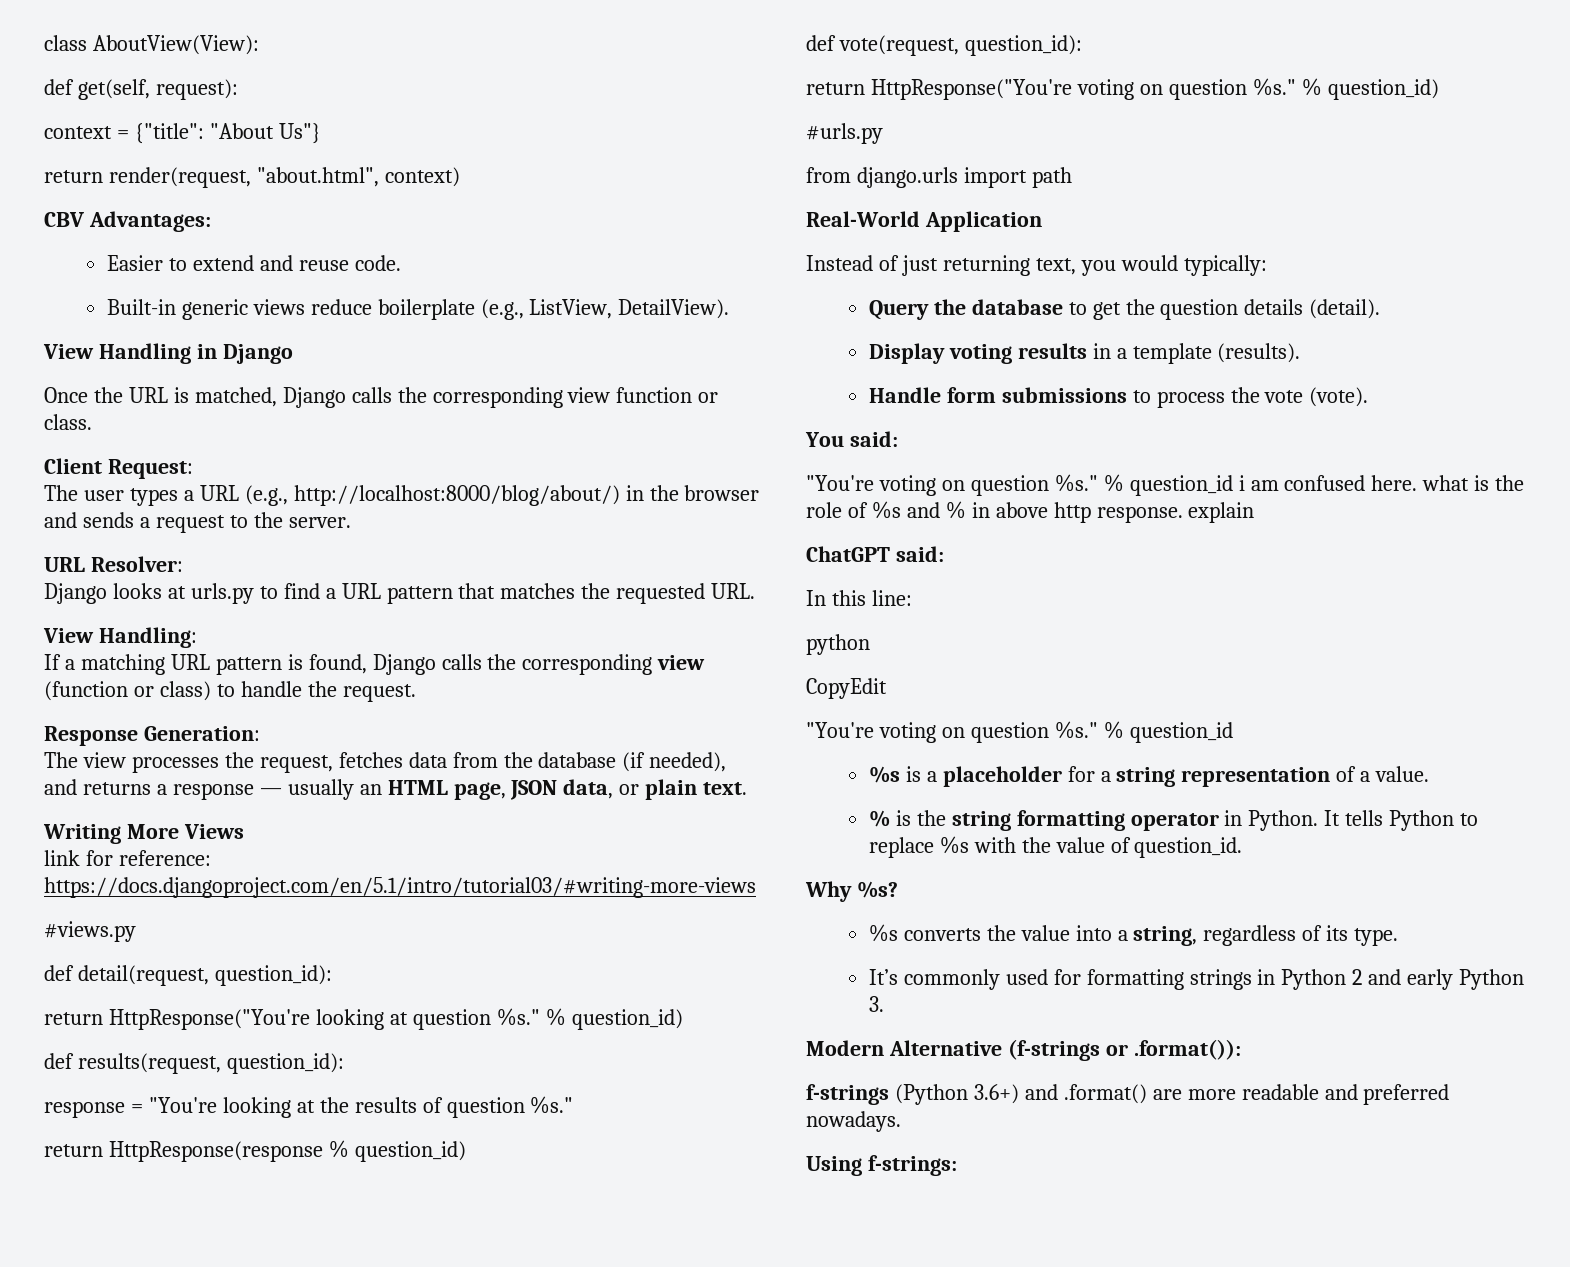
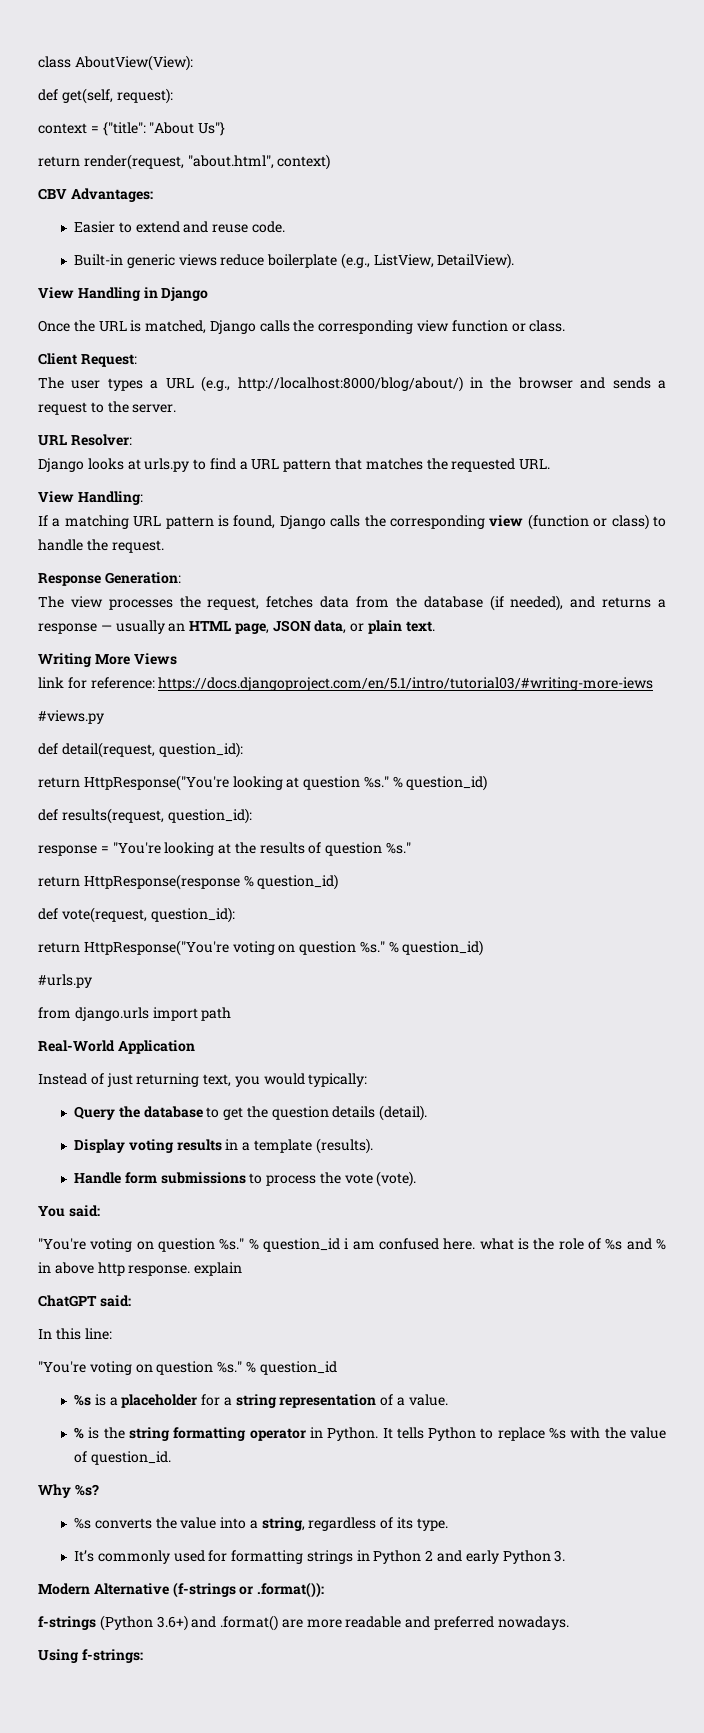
[44,877,756,898] https://docs.djangoproject.com/en/5.1/intro/tutorial03/#writing-more-views -> [158,677,654,691] https://docs.djangoproject.com/en/5.1/intro/tutorial03/#writing-more-iews
[806,634,870,655] [806,678,887,699] // python // CopyEdit -> (112, 1334) none

